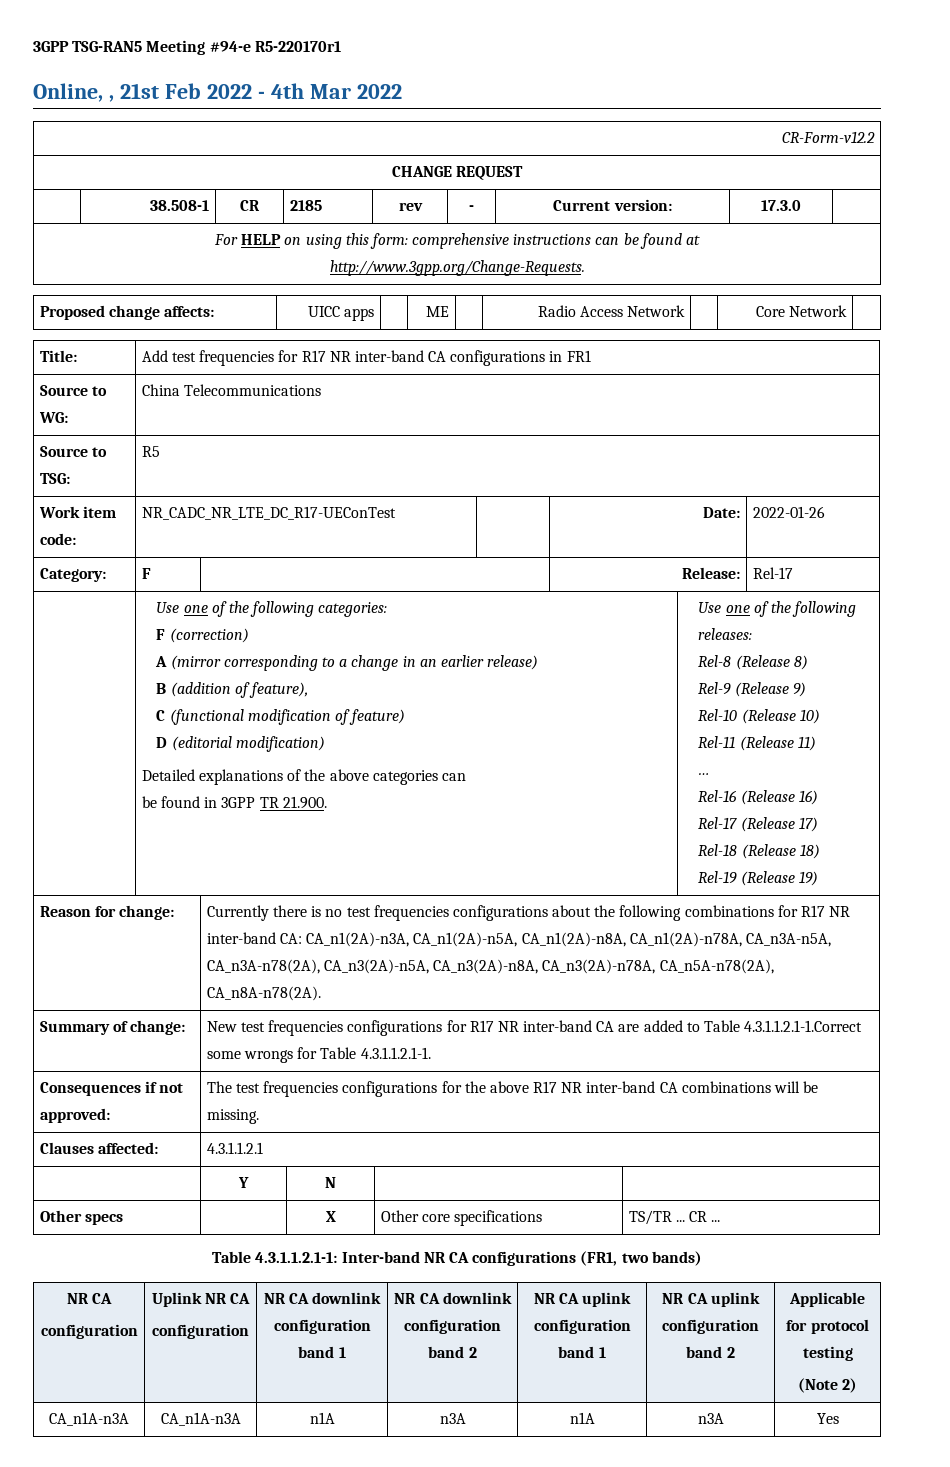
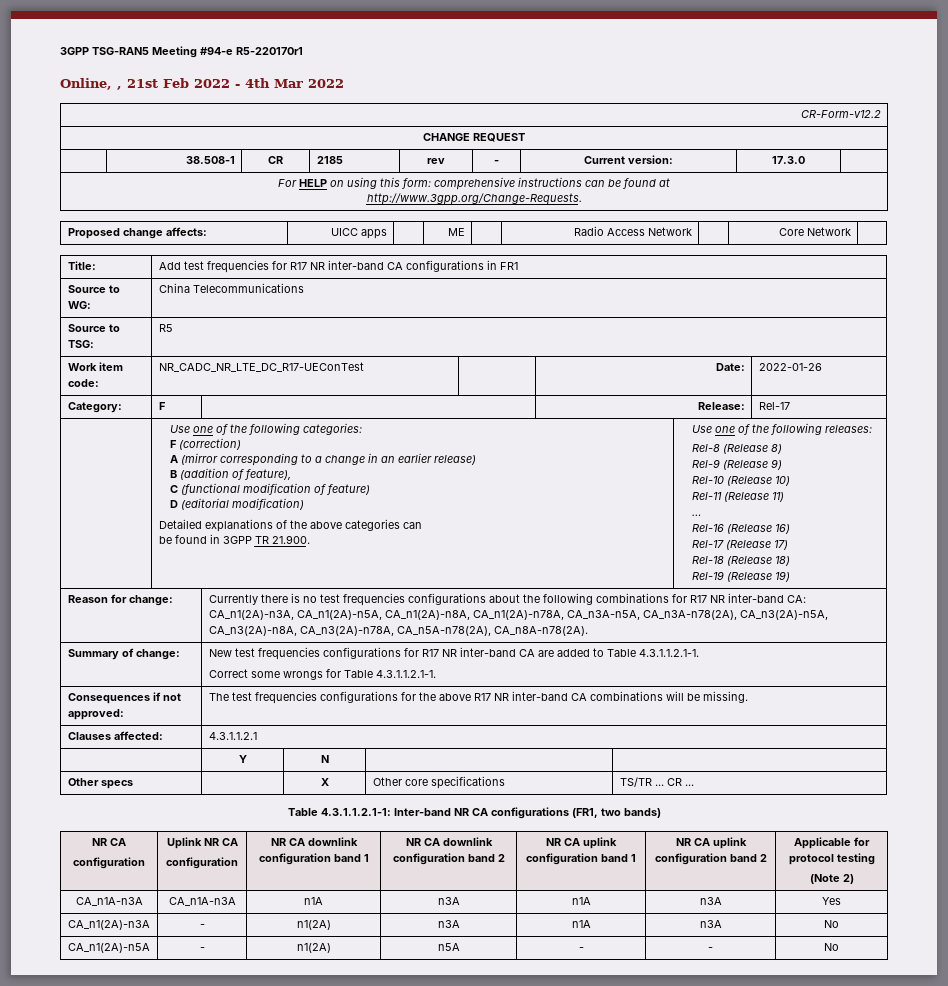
[744,1020,863,1032] 4.3.1.1.2.1-1.Correct -> [638,649,699,657] [208,669,248,678] 4.3.1.1.2.1-1. // Correct
(839, 1418) none -> [68,920,150,930] [199,924,205,928] [296,920,331,930] [437,920,460,928] [571,920,591,928] [699,920,722,928] [824,920,839,928] [68,943,150,953] [199,947,205,951] [296,943,331,953] [437,943,460,951] [578,947,584,951] [708,947,713,951] [824,943,839,951] // CA_n1(2A)-n3A | - | n1(2A) | n3A | n1A | n3A | No // CA_n1(2A)-n5A | - | n1(2A) | n5A | - | - | No

